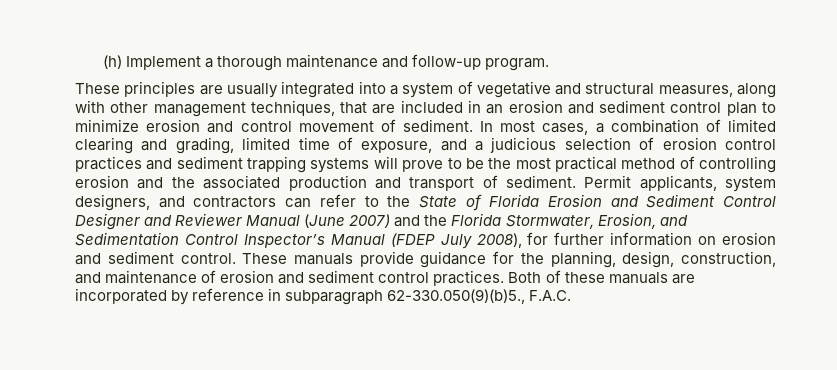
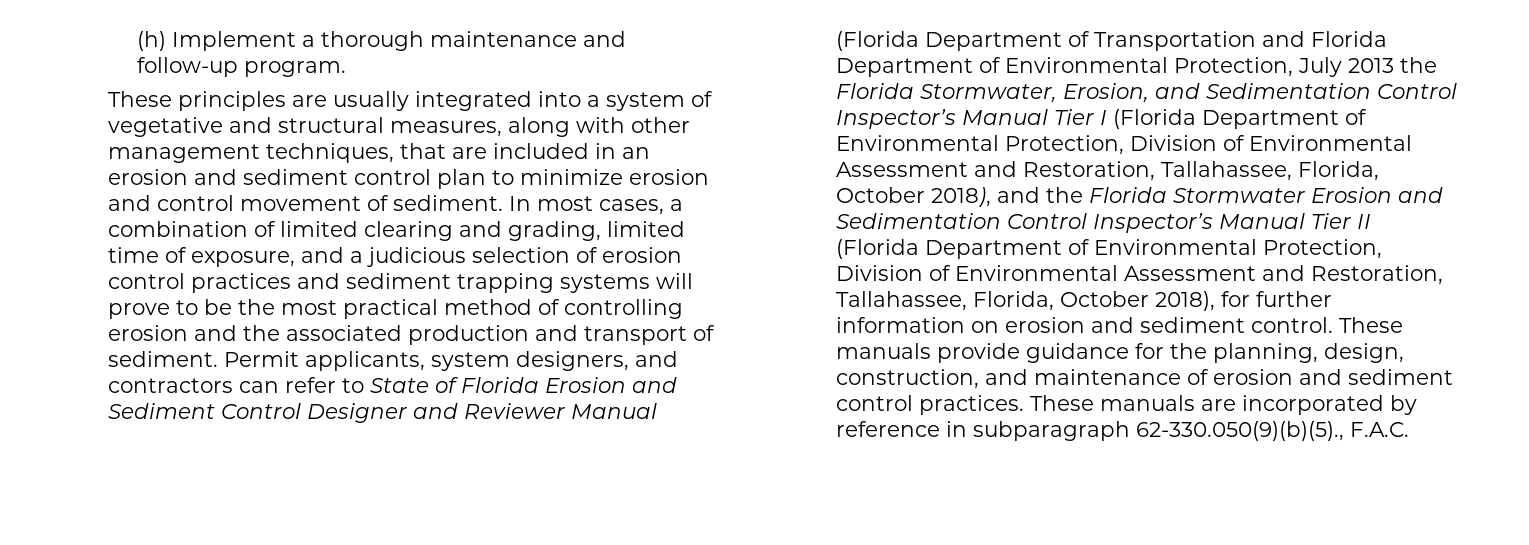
[387,196,411,207] the -> (364, 385) none
[304,214,421,228] (June 2007) and -> [835,31,1387,51] [835,57,1394,77] (Florida Department of Transportation and Florida Department of Environmental Protection, July 2013
[390,233,522,249] (FDEP July 2008), -> [1053,109,1367,129] [835,135,1412,155] [835,161,1379,181] [835,187,1443,207] [835,213,1371,233] [835,239,1382,259] [835,265,1443,285] [835,291,1215,311] Tier I (Florida Department of Environmental Protection, Division of Environmental Assessment and Restoration, Tallahassee, Florida, October 2018), and the Florida Stormwater Erosion and Sedimentation Control Inspector’s Manual Tier II (Florida Department of Environmental Protection, Division of Environmental Assessment and Restoration, Tallahassee, Florida, October 2018),
[508,270,605,283] Both of these -> [1029,395,1094,411] These
[387,289,526,304] 62-330.050(9)(b)5., -> [1135,421,1344,441] 62-330.050(9)(b)(5).,

